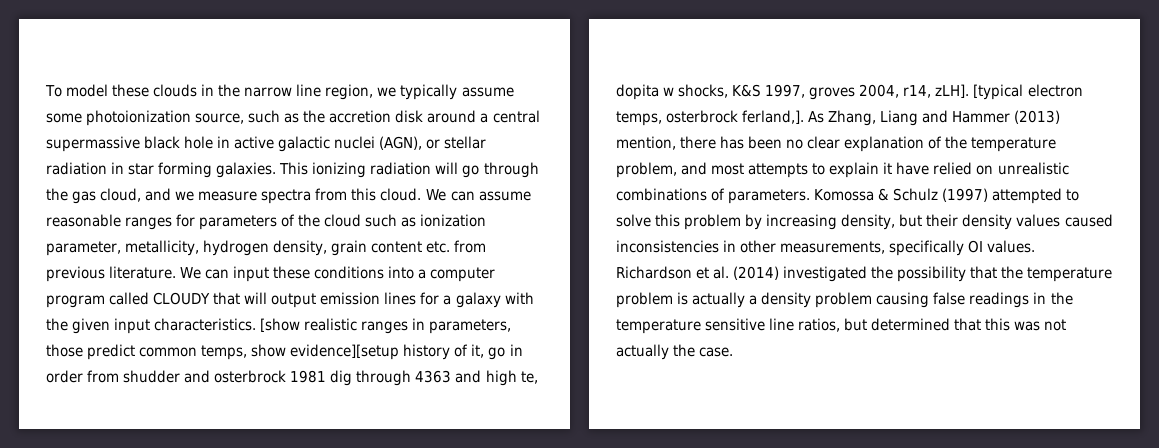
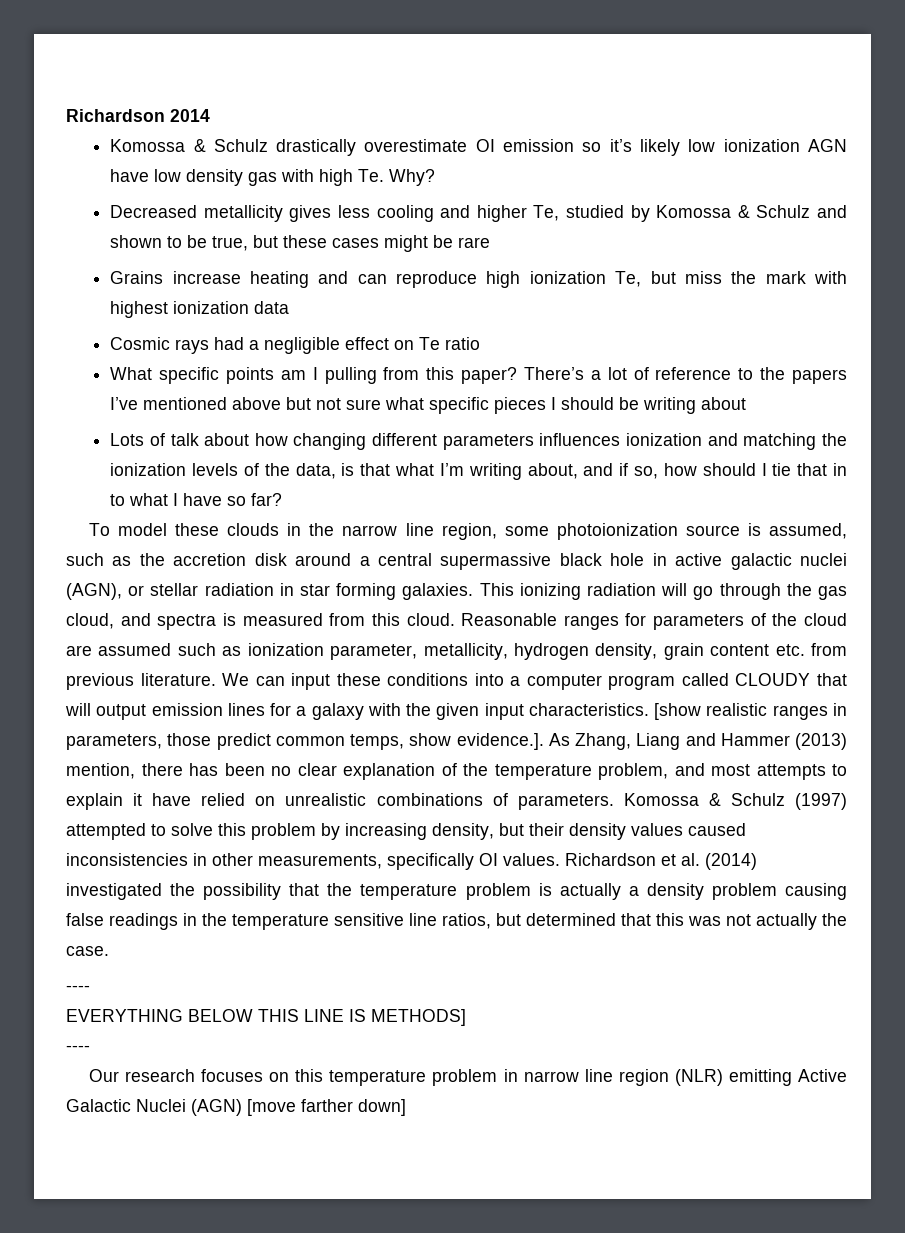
(45, 91) none -> [66,109,210,122] [110,139,848,156] [110,169,436,186] [110,205,848,222] [110,235,491,252] [110,271,847,288] [110,301,290,318] [110,337,481,354] [110,367,847,384] [110,397,747,414] [110,433,848,450] [110,463,847,480] [110,493,283,506] Richardson 2014 // Komossa & Schulz drastically overestimate OI emission so it’s likely low ionization AGN have low density gas with high Te. Why? // Decreased metallicity gives less cooling and higher Te, studied by Komossa & Schulz and shown to be true, but these cases might be rare // Grains increase heating and can reproduce high ionization Te, but miss the mark with highest ionization data // Cosmic rays had a negligible effect on Te ratio // What specific points am I pulling from this paper? There’s a lot of reference to the papers I’ve mentioned above but not sure what specific pieces I should be writing about // Lots of talk about how changing different parameters influences ionization and matching the ionization levels of the data, is that what I’m writing about, and if so, how should I tie that in to what I have so far? //
[377,84,514,100] [46,110,245,126] we typically assume some photoionization source, -> [504,523,847,540] some photoionization source is assumed,
[175,188,531,204] [46,214,121,227] we measure spectra from this cloud. We can assume reasonable -> [157,613,558,630] spectra is measured from this cloud. Reasonable
(362, 220) none -> [66,643,172,656] are assumed
[290,344,523,360] [46,370,538,386] [616,84,1083,100] [616,110,805,126] evidence][setup history of it, go in order from shudder and osterbrock 1981 dig through 4363 and high te, dopita w shocks, K&S 1997, groves 2004, r14, zLH]. [typical electron temps, osterbrock ferland,]. -> [456,733,544,750] evidence.].
(734, 352) none -> [66,985,90,992] [66,1009,466,1026] [66,1045,90,1052] [88,1069,847,1086] [66,1099,406,1116] // ---- // EVERYTHING BELOW THIS LINE IS METHODS] // ---- // Our research focuses on this temperature problem in narrow line region (NLR) emitting Active Galactic Nuclei (AGN) [move farther down]

